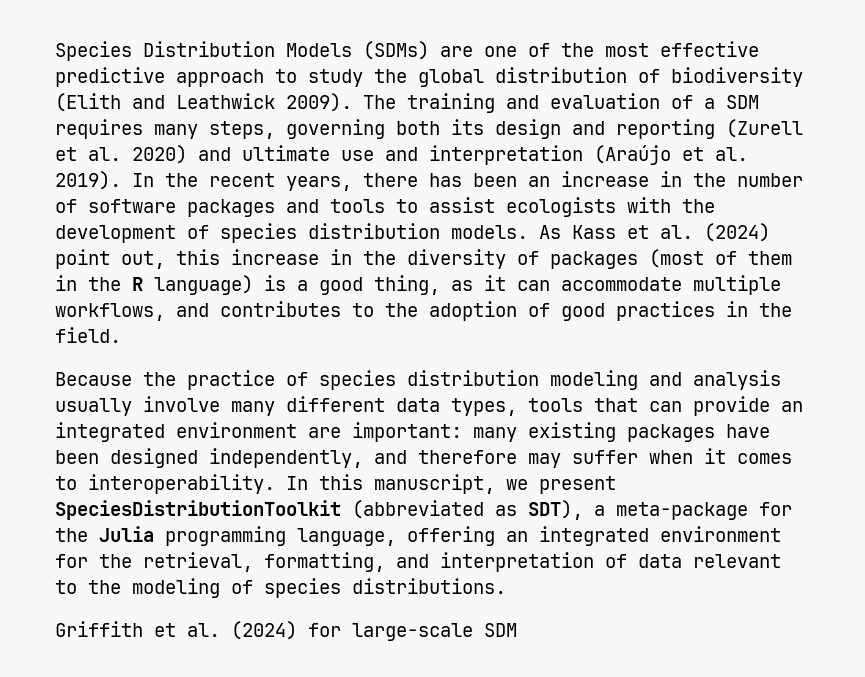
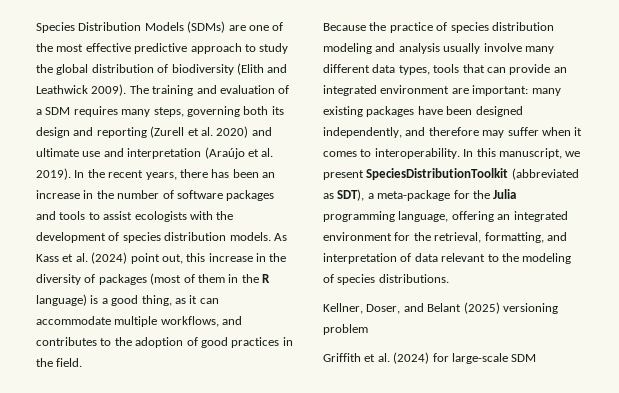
(506, 586) none -> [323,302,558,314] [323,324,368,335] // Kellner, Doser, and Belant (2025) versioning problem

